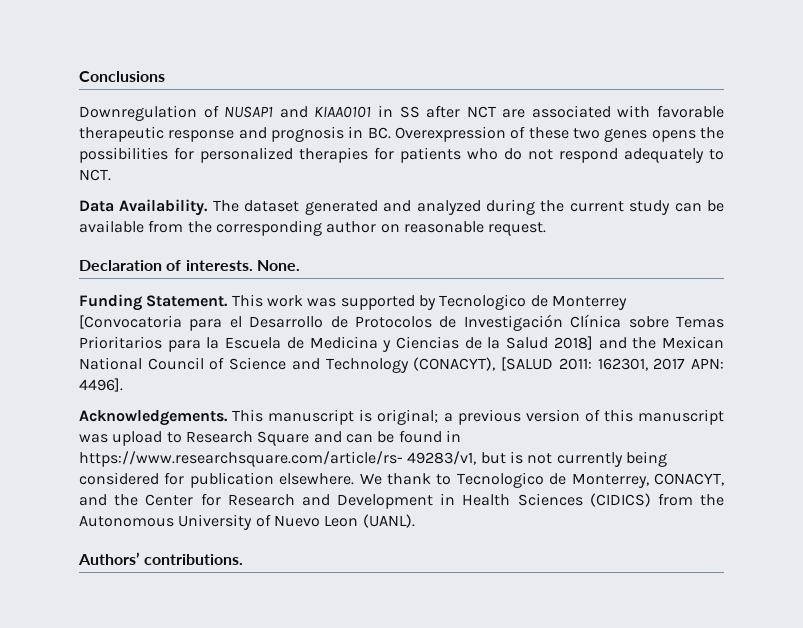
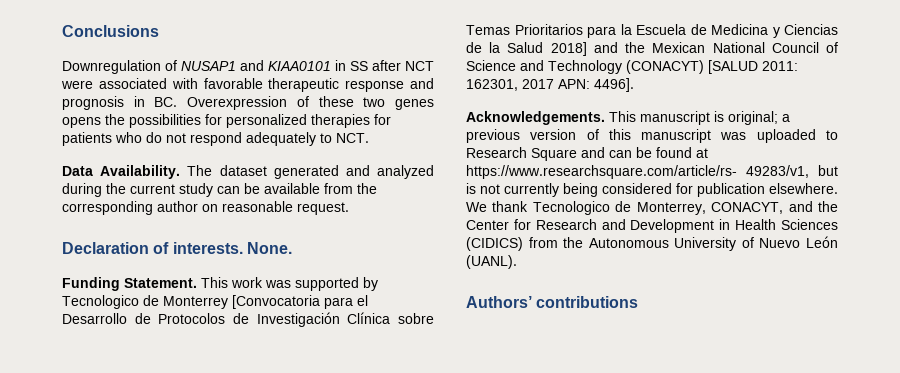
[502,109,526,118] are -> [61,80,93,89] were
[413,357,496,371] (CONACYT), -> [626,60,704,74] (CONACYT)
[112,431,163,446] upload -> [756,129,816,143] uploaded
[445,430,461,442] in -> [696,148,708,158] at
[436,474,452,485] to -> (529, 206) none
[324,515,359,527] Leon -> [806,236,838,248] León
[144,554,244,565] contributions. -> [536,296,639,308] contributions

